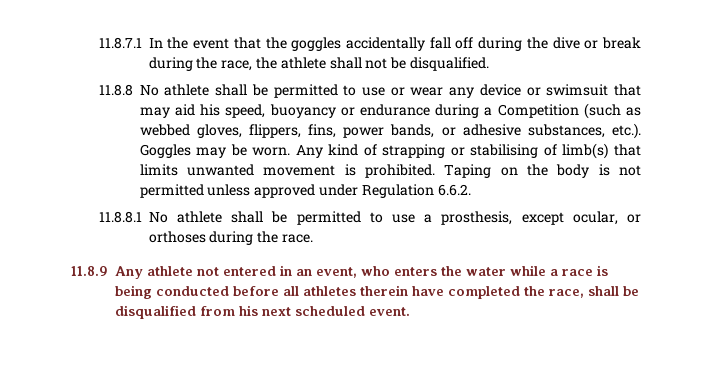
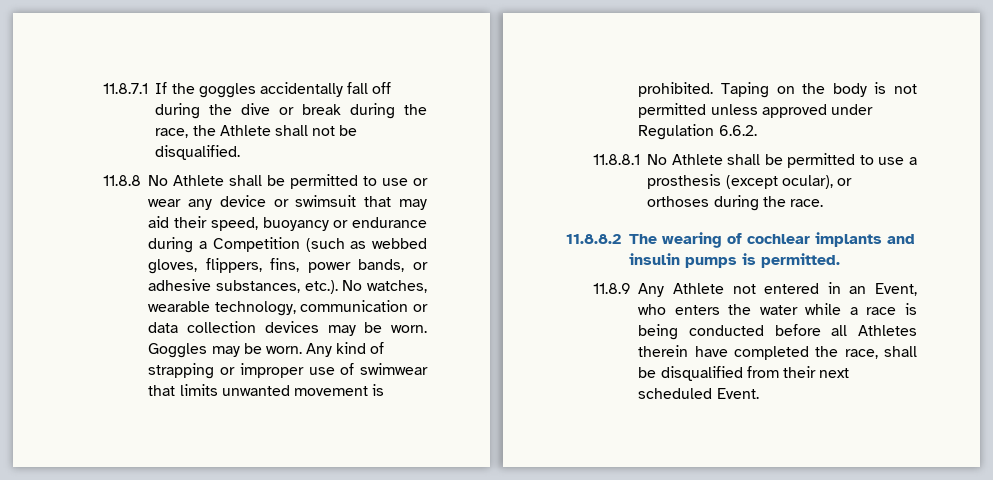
[148,37,261,49] In the event that -> [155,82,168,94] If
[280,57,326,69] athlete -> [219,125,271,136] Athlete
[164,84,210,96] athlete -> [173,175,225,186] Athlete
[200,104,221,116] his -> [174,216,208,228] their
(641, 131) none -> [342,280,427,293] [148,300,428,316] [148,321,427,336] No watches, wearable technology, communication or data collection devices may be worn.
[470,143,609,159] stabilising of limb(s) -> [239,363,428,378] improper use of swimwear
[176,211,222,223] athlete -> [671,154,723,165] Athlete
[441,211,618,225] prosthesis, except ocular, -> [647,174,833,189] prosthesis (except ocular),
[71,266,193,279] 11.8.9 Any athlete -> [566,232,915,248] [628,253,840,268] [592,283,724,297] 11.8.8.2 The wearing of cochlear implants and insulin pumps is permitted. // 11.8.9 Any Athlete
[316,267,357,278] event, -> [875,283,917,296] Event,
[303,286,356,296] athletes -> [858,325,917,336] Athletes
[239,305,258,316] his -> [782,366,816,378] their
[369,307,410,316] event. -> [716,388,759,399] Event.

